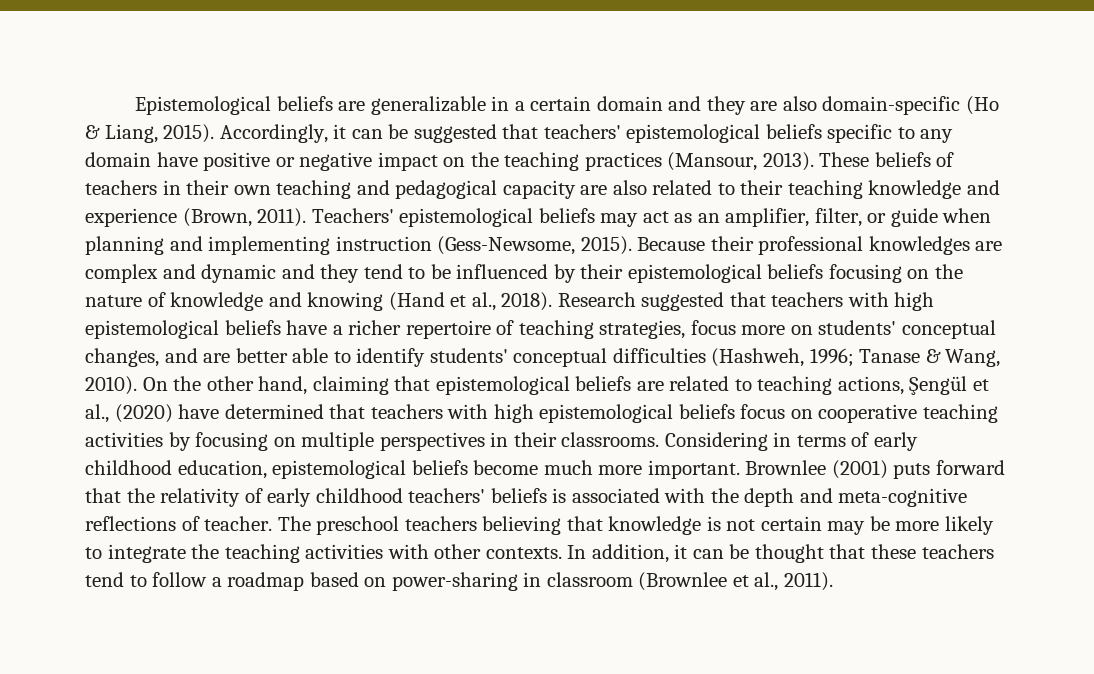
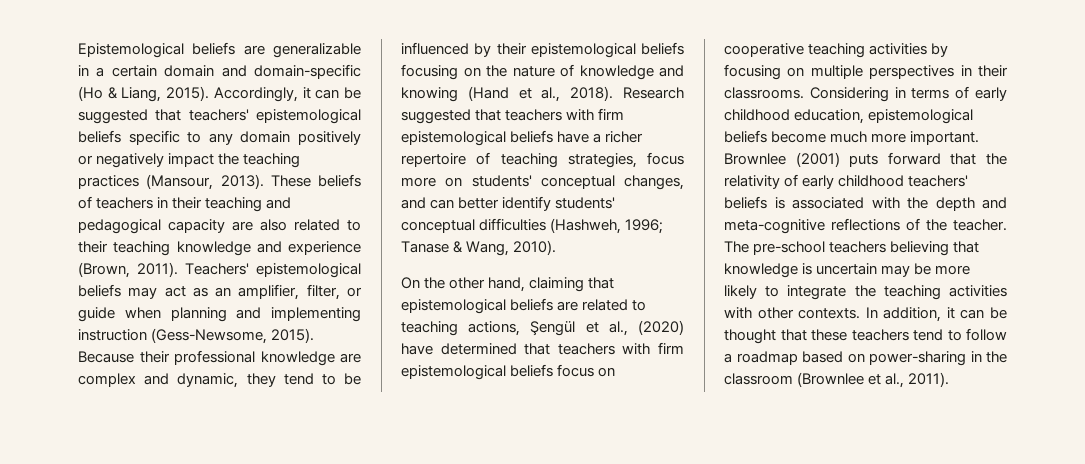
[706,96,817,115] they are also -> (247, 71) none
[156,152,466,171] have positive or negative impact on -> [298,131,361,145] [78,153,215,168] positively or negatively impact
[233,185,271,195] own -> (203, 203) none
[868,236,970,255] knowledges -> [260,351,335,366] knowledge
[201,264,315,283] dynamic and -> [177,373,239,388] dynamic,
[894,292,935,311] high -> [598,108,625,120] firm
[203,348,351,363] are better able to -> [430,197,500,209] can better
(137, 385) none -> (557, 247) //
[493,404,534,423] high -> [658,342,684,354] firm
(200, 523) none -> [926,219,947,231] the
[316,516,400,535] preschool -> [753,241,826,255] pre-school
[726,516,822,531] not certain -> [816,263,878,275] uncertain
(542, 579) none -> [986,351,1007,363] the

